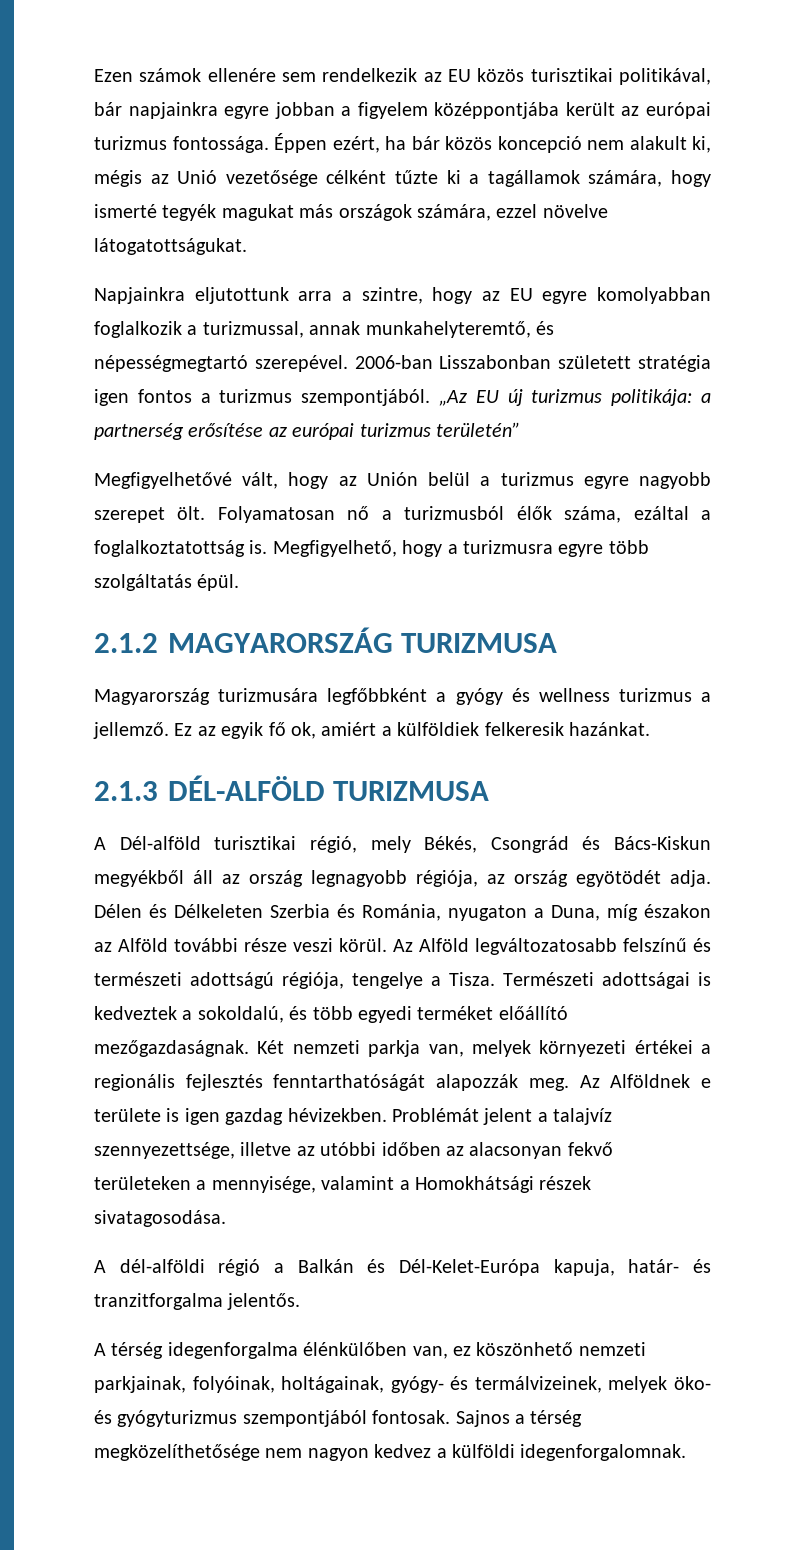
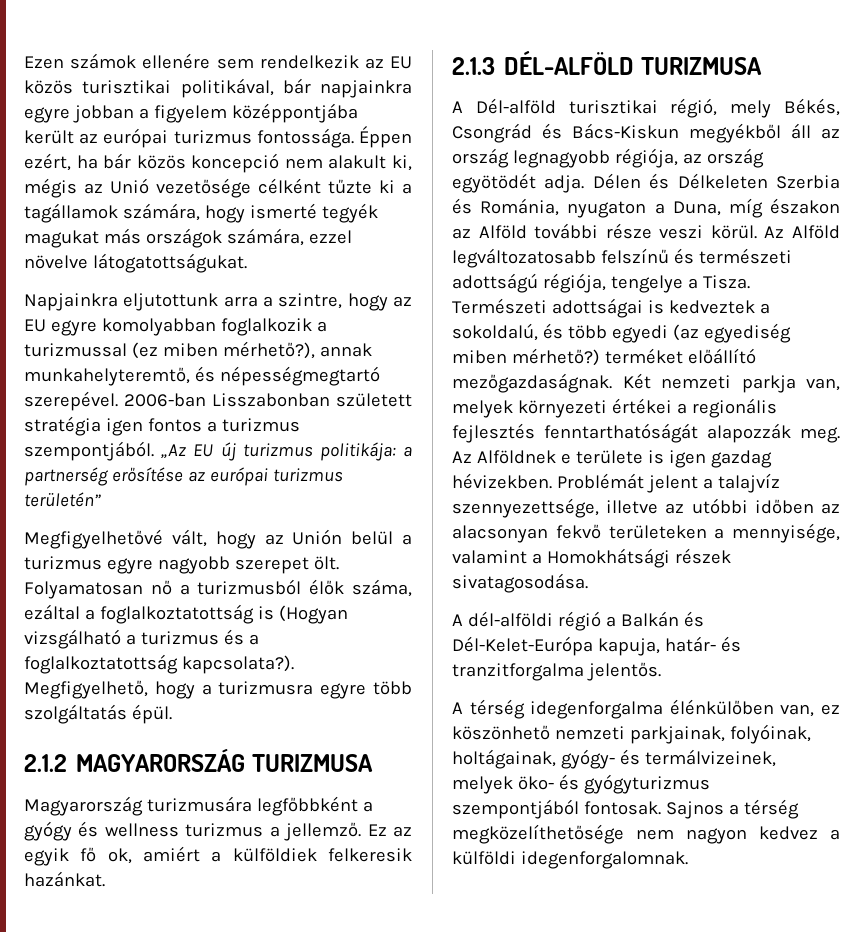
[202,321,304,338] turizmussal, -> [24,341,315,359] turizmussal (ez miben mérhető?),
[249,540,268,554] is. -> [257,605,348,624] [24,629,259,649] [24,654,294,674] is (Hogyan vizsgálható a turizmus és a foglalkoztatottság kapcsolata?).
(412, 1014) none -> [672,323,791,343] [452,348,600,366] (az egyediség miben mérhető?)

